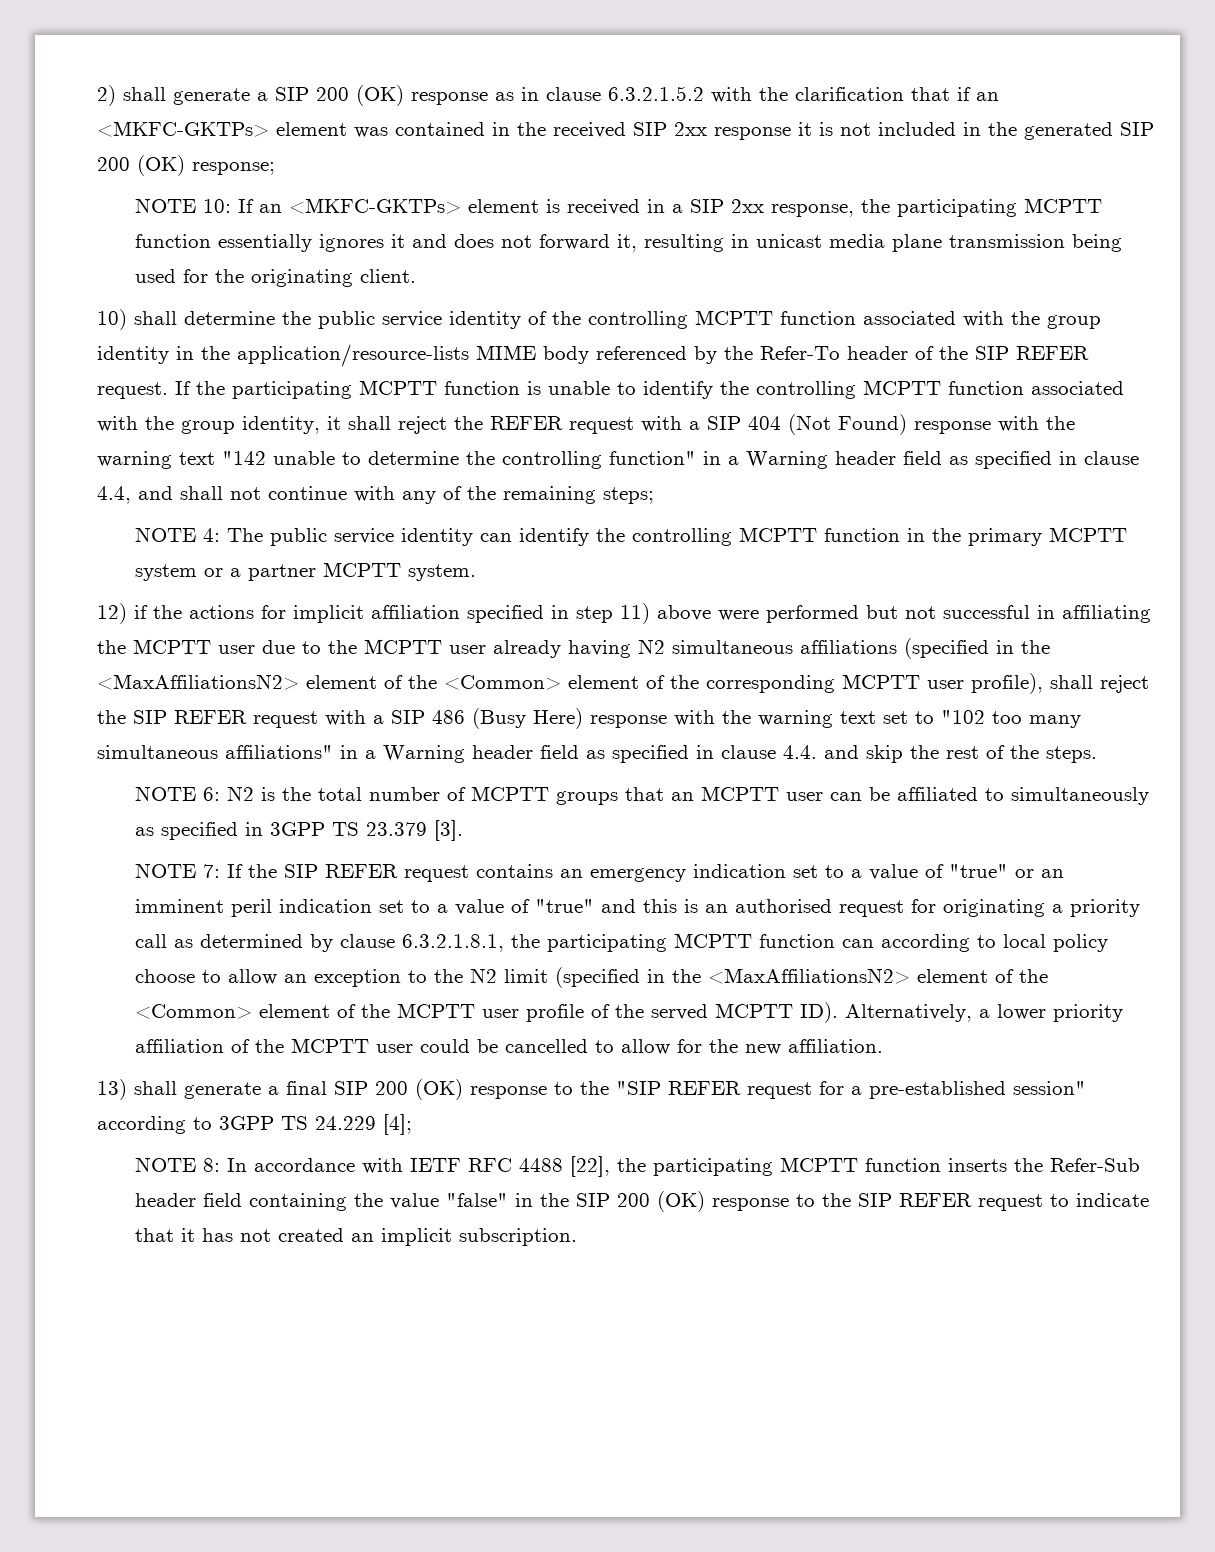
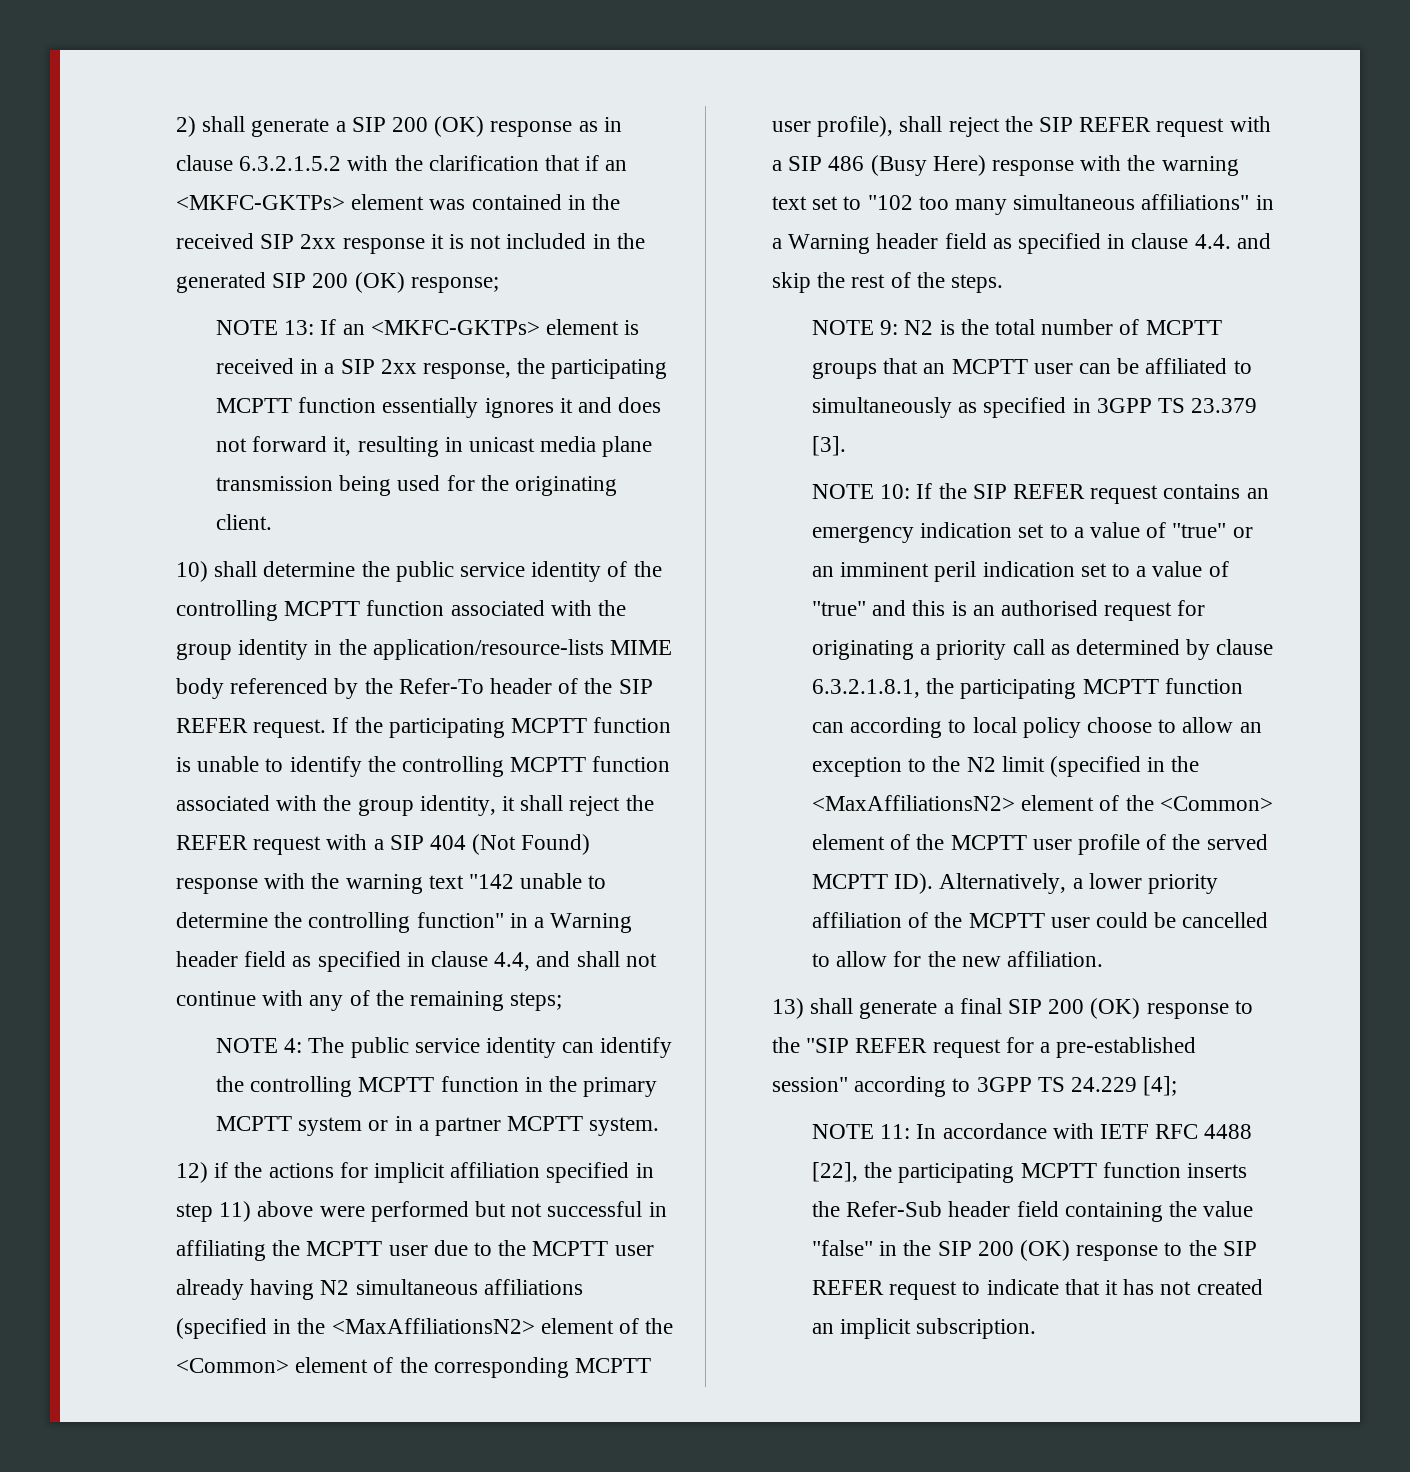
[202,199,231,213] 10: -> [284,320,315,335] 13:
(223, 572) none -> [394,1116,413,1131] in
[202,787,220,801] 6: -> [880,320,899,335] 9:
[202,864,220,878] 7: -> [880,484,911,499] 10:
[202,1158,220,1172] 8: -> [880,1124,911,1139] 11:

